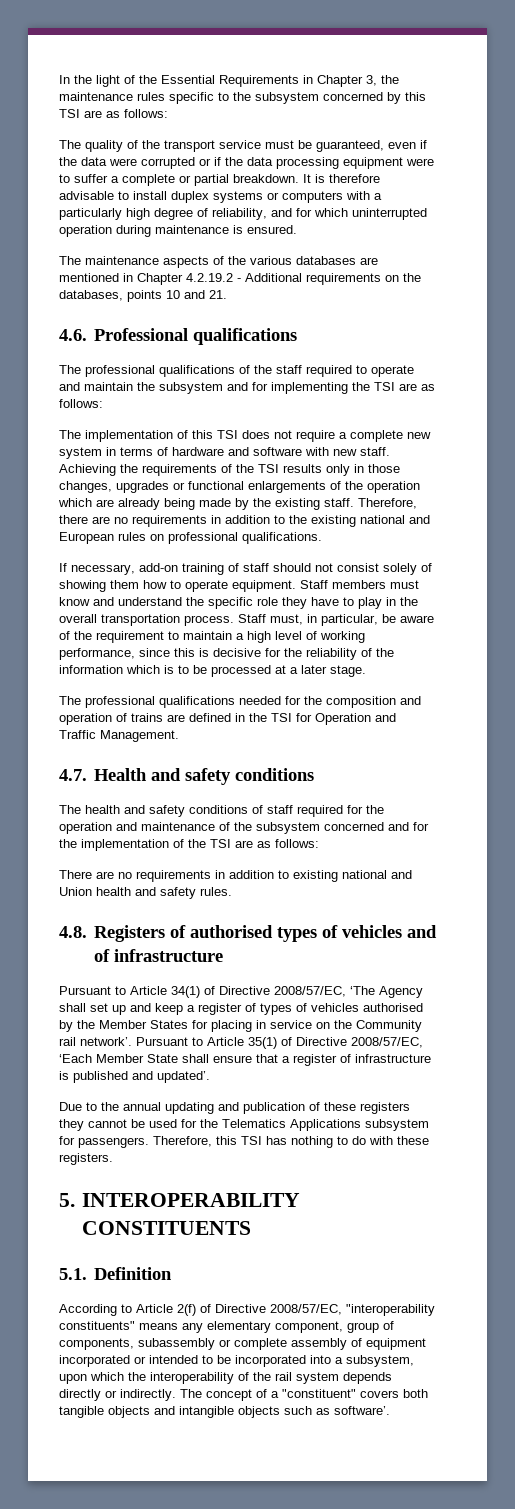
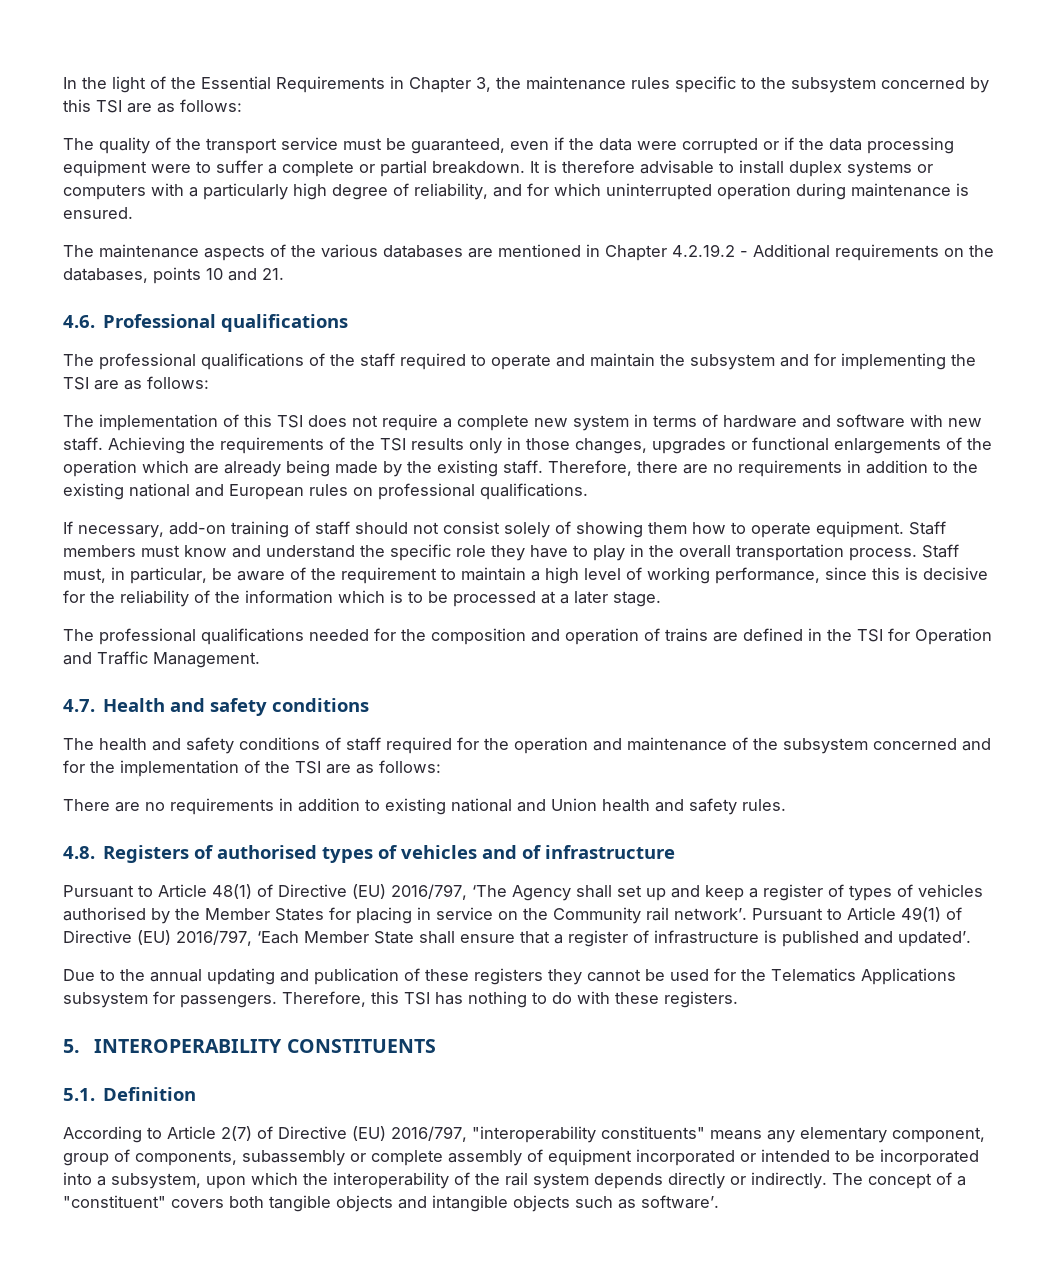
[171,986,346,998] 34(1) of Directive 2008/57/EC, -> [212,884,467,900] 48(1) of Directive (EU) 2016/797,
[248,1037,423,1049] 35(1) of Directive 2008/57/EC, -> [901,907,962,922] [63,930,252,946] 49(1) of Directive (EU) 2016/797,
[177,1304,342,1316] 2(f) of Directive 2008/57/EC, -> [221,1126,467,1142] 2(7) of Directive (EU) 2016/797,

